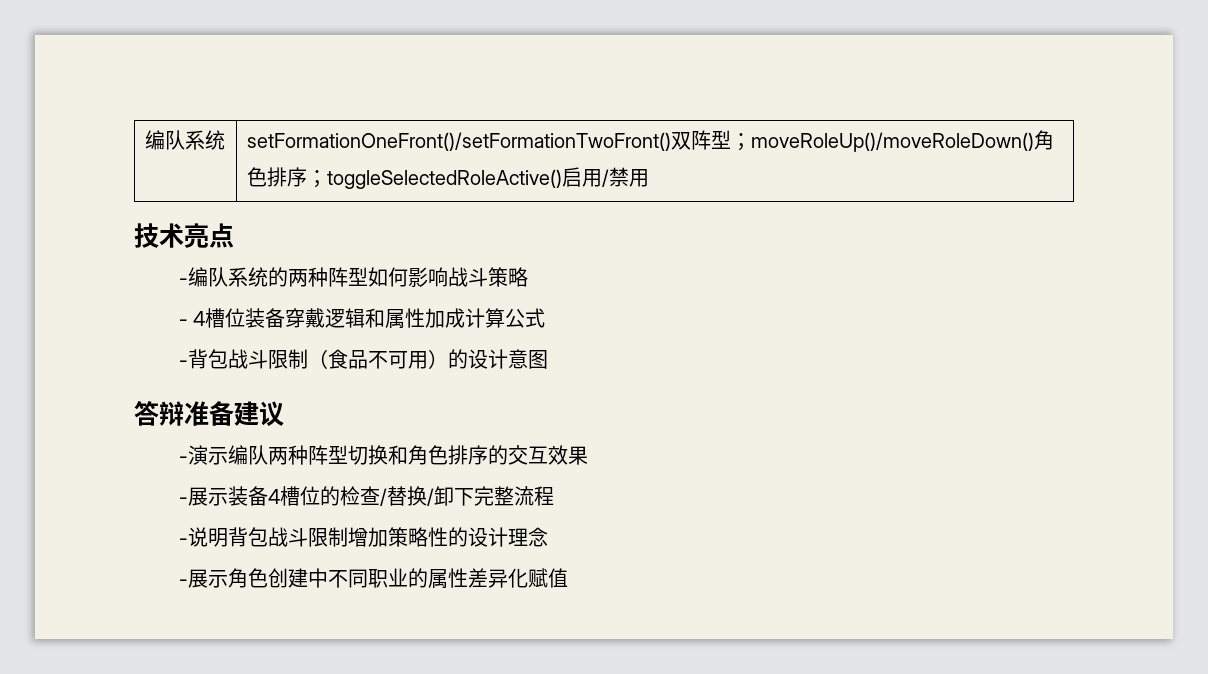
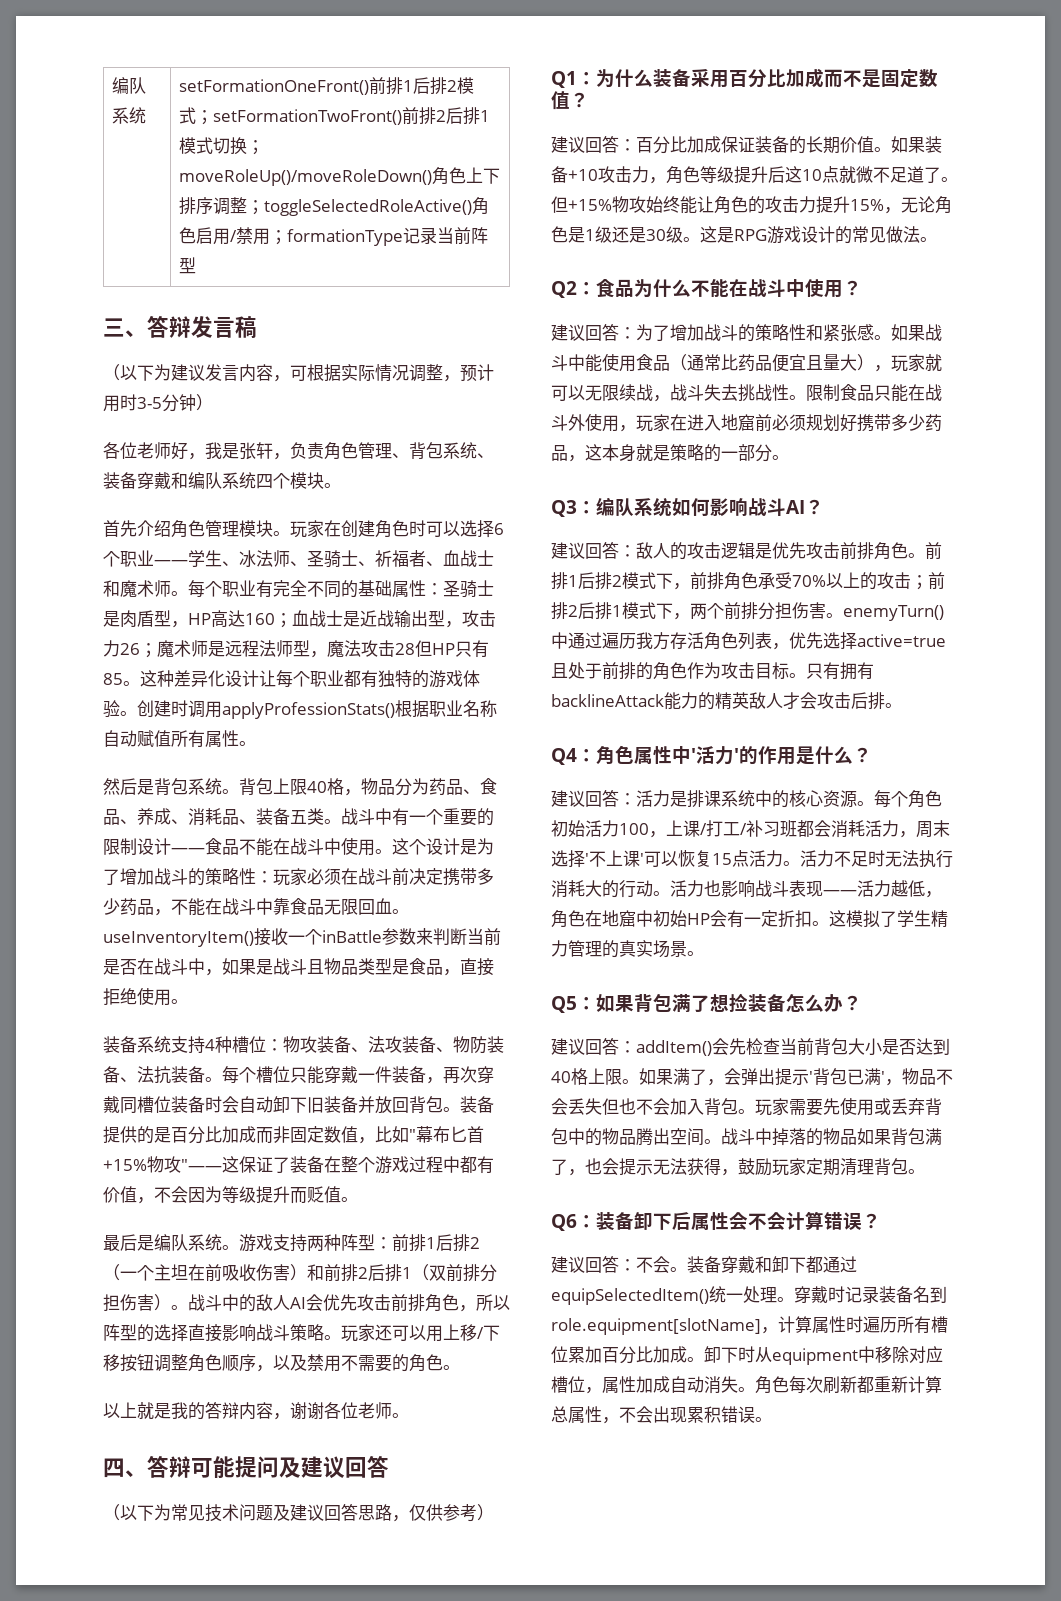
[247,130,1055,152] [247,167,650,189] [134,223,234,248] [178,267,528,287] [178,308,546,329] [178,349,548,369] [134,401,284,427] [178,445,588,465] [178,486,554,506] [178,527,548,547] [178,568,568,589] setFormationOneFront()/setFormationTwoFront()双阵型；moveRoleUp()/moveRoleDown()角色排序；toggleSelectedRoleActive()启用/禁用 // 技术亮点 // -编队系统的两种阵型如何影响战斗策略 // - 4槽位装备穿戴逻辑和属性加成计算公式 // -背包战斗限制（食品不可用）的设计意图 // 答辩准备建议 // -演示编队两种阵型切换和角色排序的交互效果 // -展示装备4槽位的检查/替换/卸下完整流程 // -说明背包战斗限制增加策略性的设计理念 // -展示角色创建中不同职业的属性差异化赋值 -> [178,77,474,95] [178,107,490,125] [178,137,264,155] [178,167,500,186] [178,197,489,216] [178,227,488,246] [178,257,196,274] [103,315,257,338] [103,364,494,382] [103,394,213,412] [103,442,494,460] [103,472,341,490] [103,520,504,538] [103,550,494,568] [103,580,494,598] [103,610,496,628] [103,640,489,658] [103,670,480,688] [103,700,497,719] [103,730,256,748] [103,778,497,796] [103,808,494,826] [103,837,494,856] [103,868,494,886] [103,898,409,916] [103,928,501,947] [103,958,494,976] [103,987,188,1006] [103,1036,504,1054] [103,1066,494,1084] [103,1096,494,1114] [103,1126,484,1144] [103,1156,494,1174] [103,1186,358,1204] [103,1234,480,1252] [103,1264,497,1282] [103,1294,510,1312] [103,1324,500,1342] [103,1354,460,1372] [103,1401,409,1420] [103,1455,389,1479] [103,1503,494,1522] [551,68,938,88] [551,91,589,110] [551,135,942,154] [551,166,958,184] [551,196,952,214] [551,226,937,244] [551,279,862,298] [551,323,942,342] [551,353,942,372] [551,384,942,402] [551,413,942,432] [551,444,789,462] [551,497,824,517] [551,541,942,560] [551,572,945,590] [551,602,944,621] [551,632,946,650] [551,662,874,680] [551,692,902,710] [551,745,872,765] [551,789,942,808] [551,820,950,838] [551,850,953,868] [551,880,942,898] [551,910,948,928] [551,940,704,958] [551,993,862,1013] [551,1037,950,1056] [551,1068,953,1086] [551,1097,942,1116] [551,1128,942,1146] [551,1158,925,1176] [551,1211,881,1231] [551,1255,857,1274] [551,1286,947,1305] [551,1316,948,1335] [551,1346,943,1365] [551,1376,942,1394] [551,1406,772,1424] setFormationOneFront()前排1后排2模式；setFormationTwoFront()前排2后排1模式切换；moveRoleUp()/moveRoleDown()角色上下排序调整；toggleSelectedRoleActive()角色启用/禁用；formationType记录当前阵型 // 三、答辩发言稿 // （以下为建议发言内容，可根据实际情况调整，预计用时3-5分钟） // 各位老师好，我是张轩，负责角色管理、背包系统、装备穿戴和编队系统四个模块。 // 首先介绍角色管理模块。玩家在创建角色时可以选择6个职业——学生、冰法师、圣骑士、祈福者、血战士和魔术师。每个职业有完全不同的基础属性：圣骑士是肉盾型，HP高达160；血战士是近战输出型，攻击力26；魔术师是远程法师型，魔法攻击28但HP只有85。这种差异化设计让每个职业都有独特的游戏体验。创建时调用applyProfessionStats()根据职业名称自动赋值所有属性。 // 然后是背包系统。背包上限40格，物品分为药品、食品、养成、消耗品、装备五类。战斗中有一个重要的限制设计——食品不能在战斗中使用。这个设计是为了增加战斗的策略性：玩家必须在战斗前决定携带多少药品，不能在战斗中靠食品无限回血。useInventoryItem()接收一个inBattle参数来判断当前是否在战斗中，如果是战斗且物品类型是食品，直接拒绝使用。 // 装备系统支持4种槽位：物攻装备、法攻装备、物防装备、法抗装备。每个槽位只能穿戴一件装备，再次穿戴同槽位装备时会自动卸下旧装备并放回背包。装备提供的是百分比加成而非固定数值，比如"幕布匕首+15%物攻"——这保证了装备在整个游戏过程中都有价值，不会因为等级提升而贬值。 // 最后是编队系统。游戏支持两种阵型：前排1后排2（一个主坦在前吸收伤害）和前排2后排1（双前排分担伤害）。战斗中的敌人AI会优先攻击前排角色，所以阵型的选择直接影响战斗策略。玩家还可以用上移/下移按钮调整角色顺序，以及禁用不需要的角色。 // 以上就是我的答辩内容，谢谢各位老师。 // 四、答辩可能提问及建议回答 // （以下为常见技术问题及建议回答思路，仅供参考） // Q1：为什么装备采用百分比加成而不是固定数值？ // 建议回答：百分比加成保证装备的长期价值。如果装备+10攻击力，角色等级提升后这10点就微不足道了。但+15%物攻始终能让角色的攻击力提升15%，无论角色是1级还是30级。这是RPG游戏设计的常见做法。 // Q2：食品为什么不能在战斗中使用？ // 建议回答：为了增加战斗的策略性和紧张感。如果战斗中能使用食品（通常比药品便宜且量大），玩家就可以无限续战，战斗失去挑战性。限制食品只能在战斗外使用，玩家在进入地窟前必须规划好携带多少药品，这本身就是策略的一部分。 // Q3：编队系统如何影响战斗AI？ // 建议回答：敌人的攻击逻辑是优先攻击前排角色。前排1后排2模式下，前排角色承受70%以上的攻击；前排2后排1模式下，两个前排分担伤害。enemyTurn()中通过遍历我方存活角色列表，优先选择active=true且处于前排的角色作为攻击目标。只有拥有backlineAttack能力的精英敌人才会攻击后排。 // Q4：角色属性中'活力'的作用是什么？ // 建议回答：活力是排课系统中的核心资源。每个角色初始活力100，上课/打工/补习班都会消耗活力，周末选择'不上课'可以恢复15点活力。活力不足时无法执行消耗大的行动。活力也影响战斗表现——活力越低，角色在地窟中初始HP会有一定折扣。这模拟了学生精力管理的真实场景。 // Q5：如果背包满了想捡装备怎么办？ // 建议回答：addItem()会先检查当前背包大小是否达到40格上限。如果满了，会弹出提示'背包已满'，物品不会丢失但也不会加入背包。玩家需要先使用或丢弃背包中的物品腾出空间。战斗中掉落的物品如果背包满了，也会提示无法获得，鼓励玩家定期清理背包。 // Q6：装备卸下后属性会不会计算错误？ // 建议回答：不会。装备穿戴和卸下都通过equipSelectedItem()统一处理。穿戴时记录装备名到role.equipment[slotName]，计算属性时遍历所有槽位累加百分比加成。卸下时从equipment中移除对应槽位，属性加成自动消失。角色每次刷新都重新计算总属性，不会出现累积错误。

